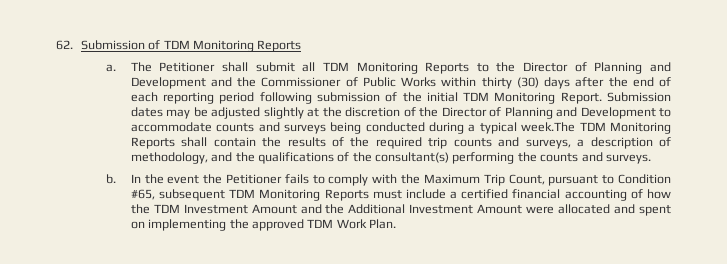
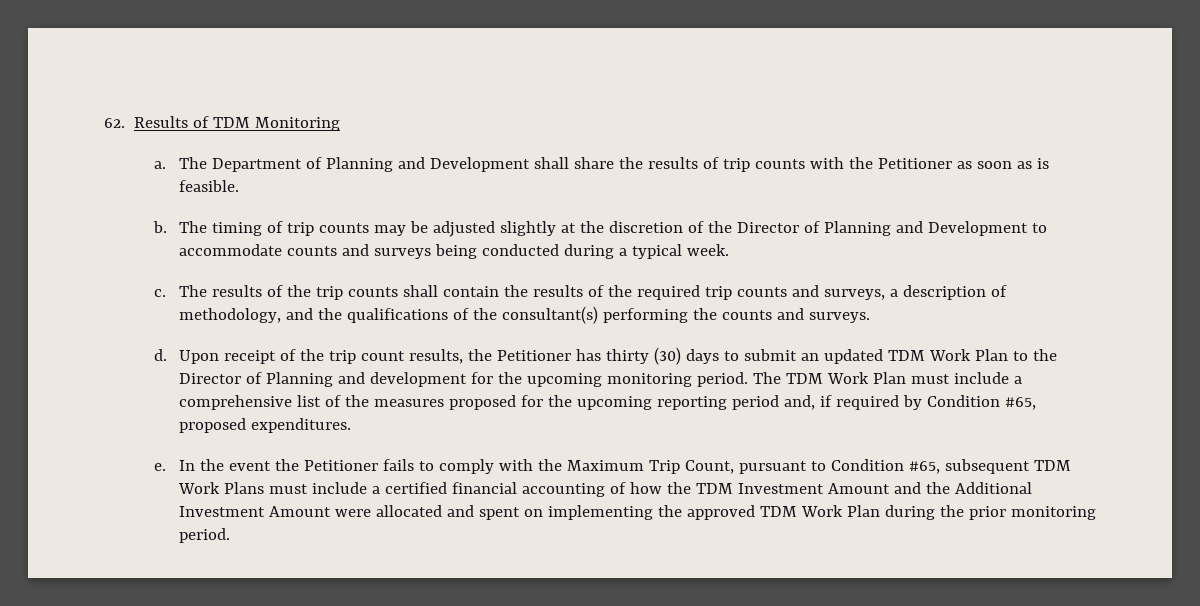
[80,40,145,50] Submission -> [134,116,189,128] Results
[257,40,302,52] Reports -> (341, 124) none
[159,62,671,74] [130,77,671,89] [130,92,671,104] [130,107,163,117] Petitioner shall submit all TDM Monitoring Reports to the Director of Planning and Development and the Commissioner of Public Works within thirty (30) days after the end of each reporting period following submission of the initial TDM Monitoring Report. Submission dates -> [212,157,1049,172] [179,180,240,192] [153,221,370,236] Department of Planning and Development shall share the results of trip counts with the Petitioner as soon as is feasible. // b. The timing of trip counts
[521,122,671,134] [130,137,175,149] week.The TDM Monitoring Reports -> [687,244,730,256] [154,285,399,300] week. // c. The results of the trip counts
[105,174,116,184] b. -> [154,347,1057,365] [179,372,1022,387] [179,395,1036,410] [179,418,352,433] [154,463,167,471] d. Upon receipt of the trip count results, the Petitioner has thirty (30) days to submit an updated TDM Work Plan to the Director of Planning and development for the upcoming monitoring period. The TDM Work Plan must include a comprehensive list of the measures proposed for the upcoming reporting period and, if required by Condition #65, proposed expenditures. // e.
[259,189,369,201] Monitoring Reports -> [178,482,265,494] Work Plans
[369,219,397,229] Plan. -> [847,505,1096,520] [179,528,231,543] Plan during the prior monitoring period.

